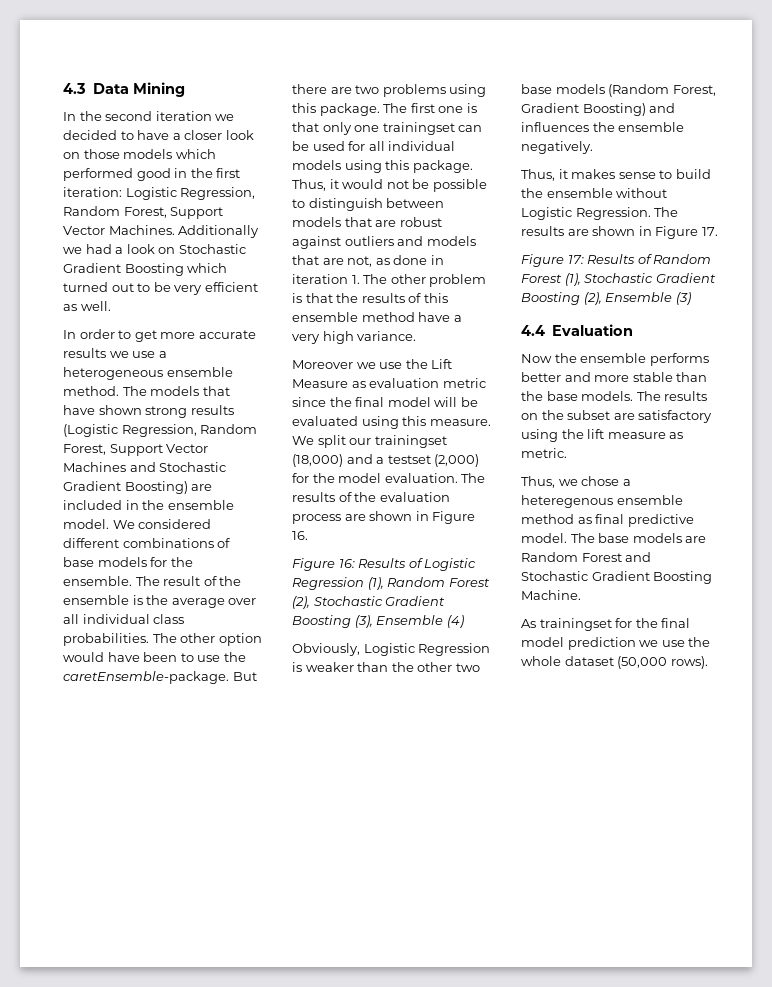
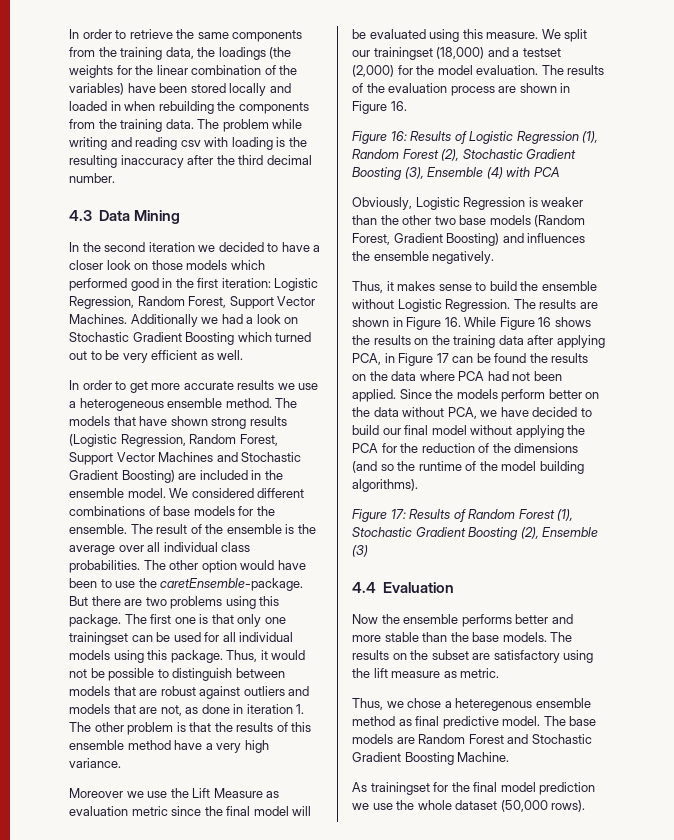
(63, 88) none -> [69,29,303,42] [69,47,292,60] [69,65,298,78] [69,83,291,96] [69,101,309,114] [69,119,303,132] [69,137,307,150] [69,155,312,168] [69,173,115,183] In order to retrieve the same components from the training data, the loadings (the weights for the linear combination of the variables) have been stored locally and loaded in when rebuilding the components from the training data. The problem while writing and reading csv with loading is the resulting inaccuracy after the third decimal number. //
(464, 621) none -> [506,167,560,177] with PCA
[701,227,718,236] 17. -> [444,317,591,330] [352,335,605,348] [352,353,589,366] [352,371,562,381] [352,389,600,402] [352,407,592,419] [352,425,586,438] [352,443,579,453] [352,461,584,474] [352,479,418,492] 16. While Figure 16 shows the results on the training data after applying PCA, in Figure 17 can be found the results on the data where PCA had not been applied. Since the models perform better on the data without PCA, we have decided to build our final model without applying the PCA for the reduction of the dimensions (and so the runtime of the model building algorithms).

